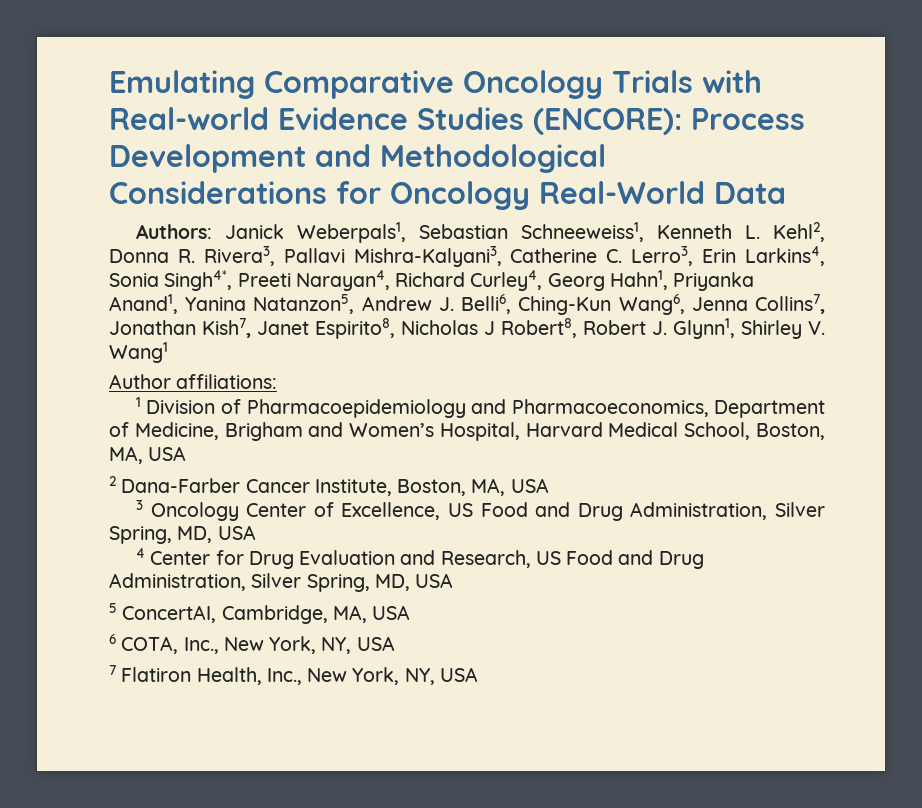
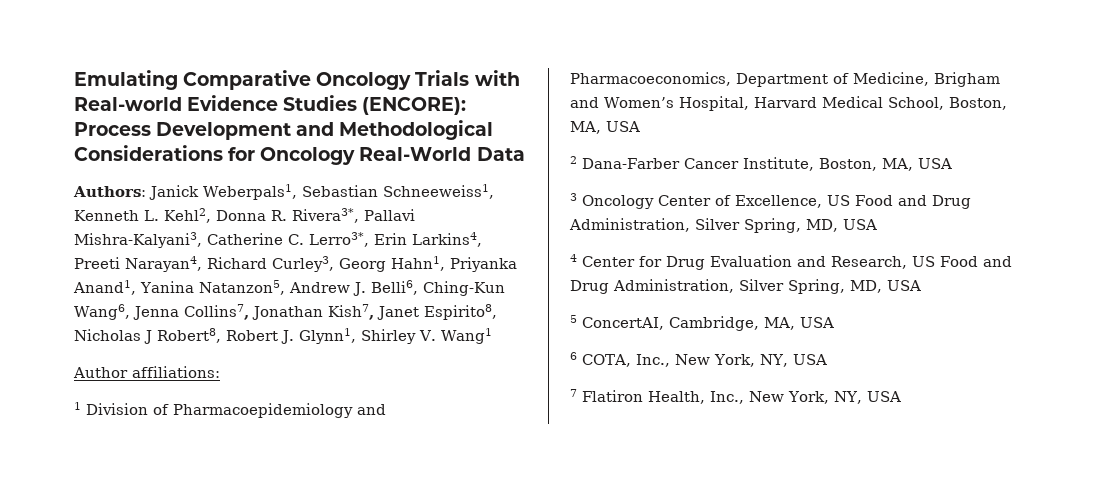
[203,246,275,266] Rivera3, -> [292,208,359,223] Rivera3*,
[631,246,694,266] Lerro3, -> [309,232,369,247] Lerro3*,
[109,270,233,291] Sonia Singh4*, -> (482, 239) none
[470,270,543,291] Curley4, -> [272,256,334,272] Curley3,

